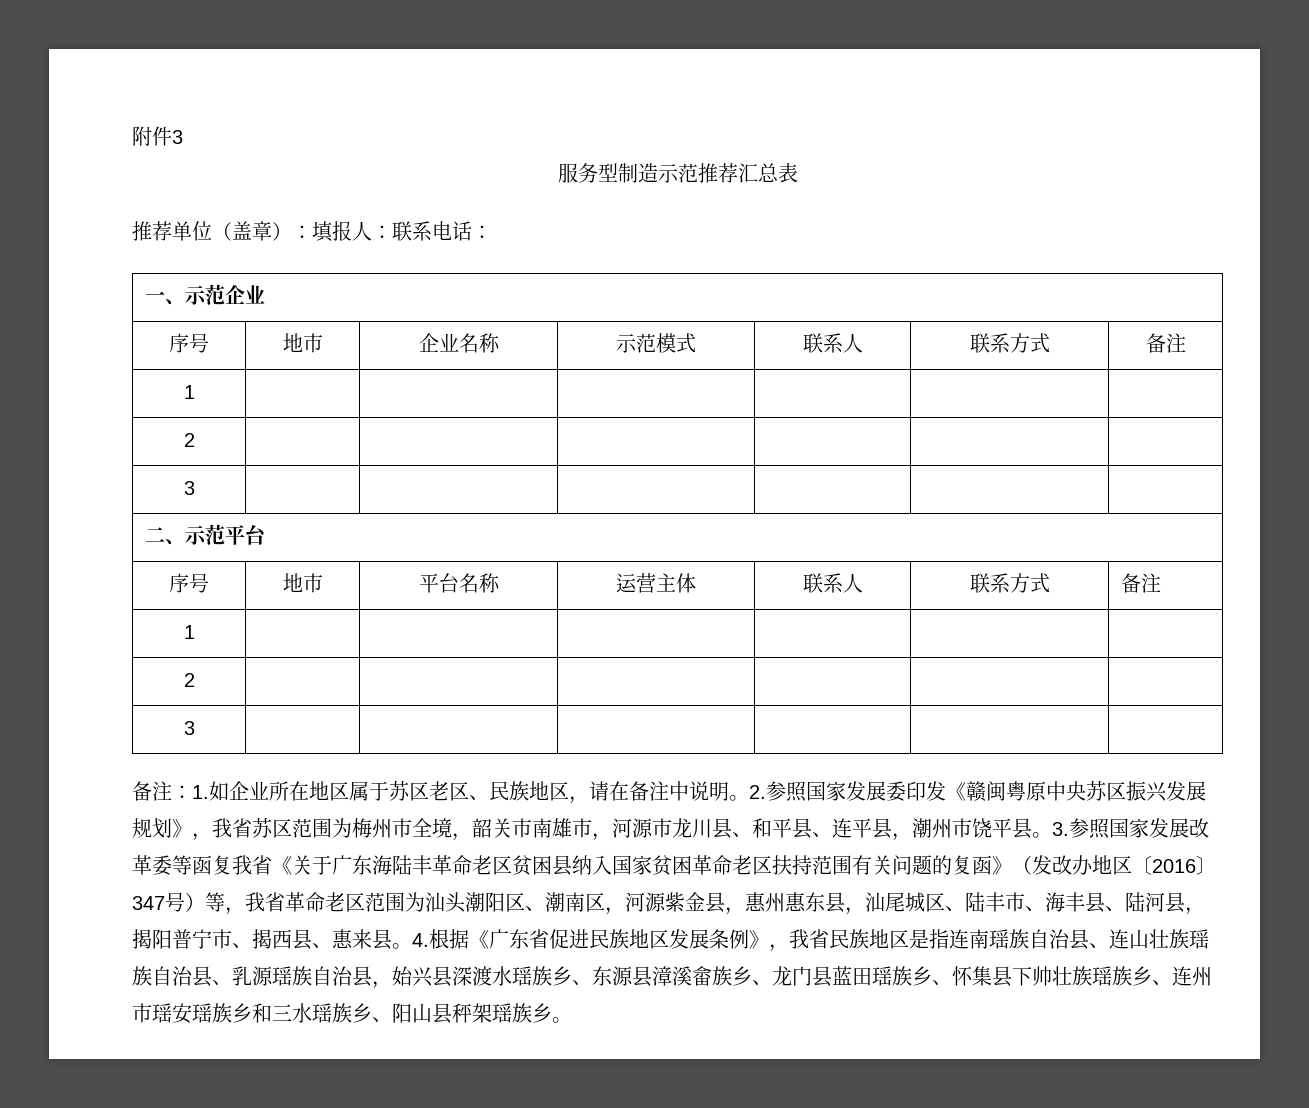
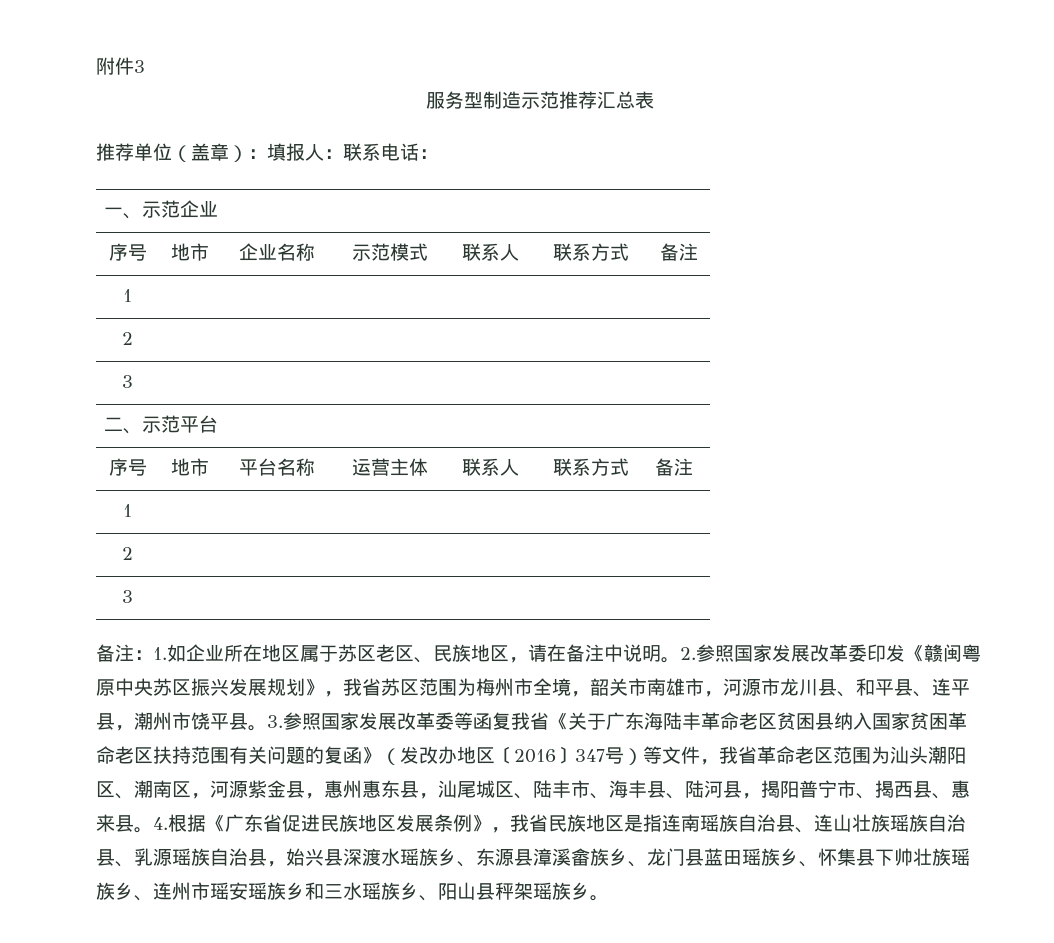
(886, 791) none -> [810,644,848,662] 改革
(225, 902) none -> [662,746,700,764] 文件

